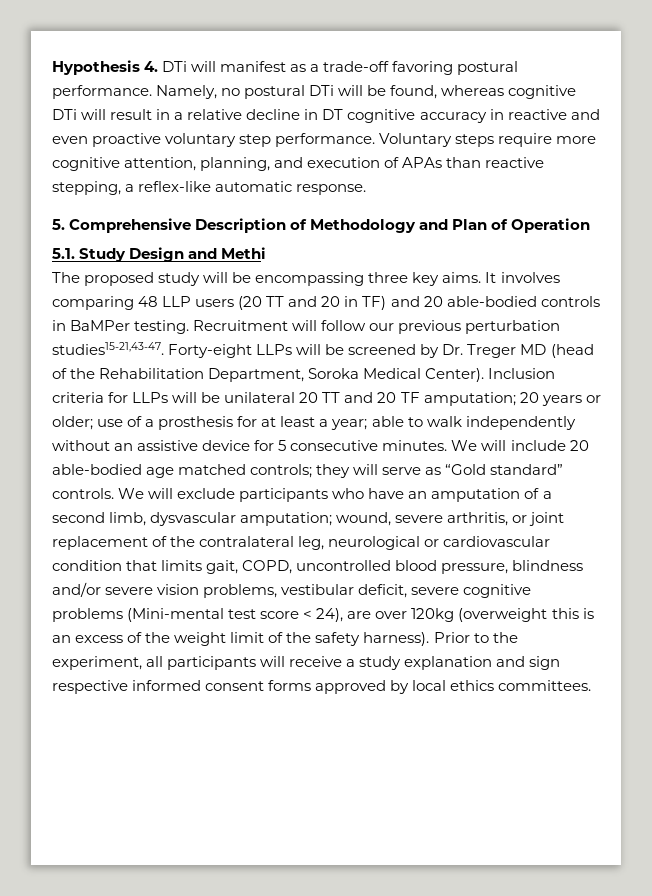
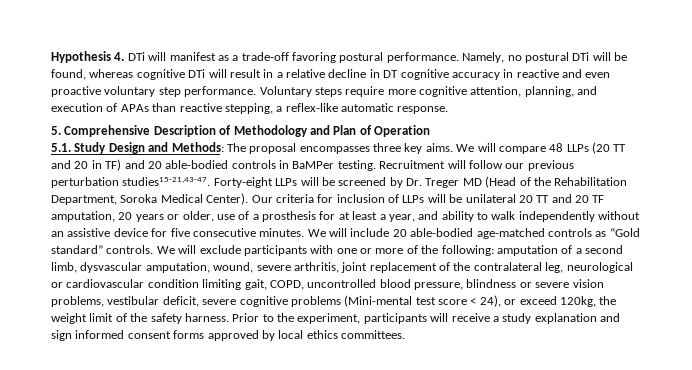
[221,247,267,259] [52,272,560,286] [52,296,235,310] Methi // The proposed study will be encompassing three key aims. It involves comparing 48 LLP users -> [171,142,589,154] Methods: The proposal encompasses three key aims. We will compare 48 LLPs
[550,344,594,358] (head -> [485,176,517,188] (Head
[488,368,556,379] Inclusion -> [251,195,273,203] Our
(129, 397) none -> [336,194,399,203] inclusion of
[423,392,516,406] amputation; -> [51,211,115,222] amputation,
[52,416,93,430] older; -> [182,211,214,222] older,
[331,416,404,430] year; able -> [388,211,474,222] year, and ability
[278,440,287,451] 5 -> [170,228,190,237] five
[146,464,422,478] age matched controls; they will serve -> [476,228,592,239] age-matched controls
[332,488,428,499] who have an -> [310,245,494,256] with one or more of the following:
[240,512,333,526] amputation; -> [145,262,210,273] amputation,
[512,515,528,523] or -> (339, 267) none
[126,560,203,571] that limits -> [202,279,242,290] limiting
[52,582,101,597] and/or -> [519,282,532,288] or
[347,608,594,622] [52,632,143,643] are over 120kg (overweight this is an excess of -> [504,296,596,307] or exceed 120kg,
[363,632,430,646] harness). -> [184,313,229,322] harness.
[146,656,164,667] all -> (361, 318) none
[52,680,128,694] respective -> (72, 335) none

